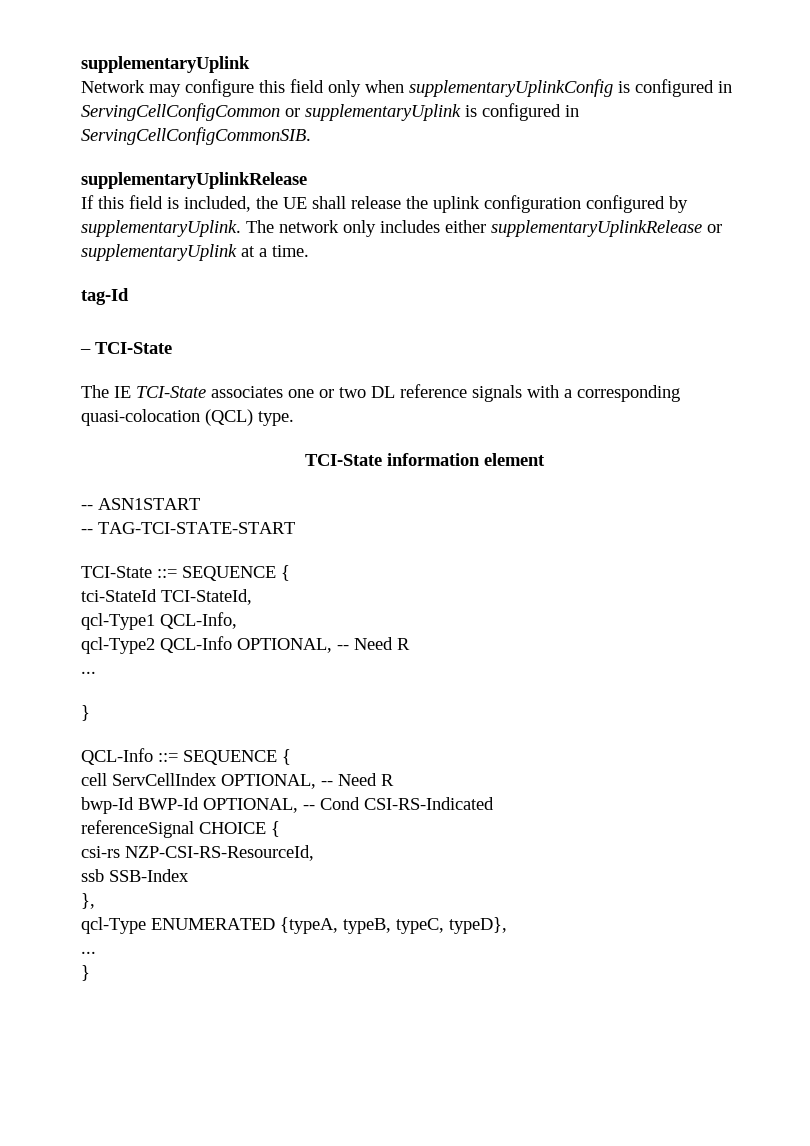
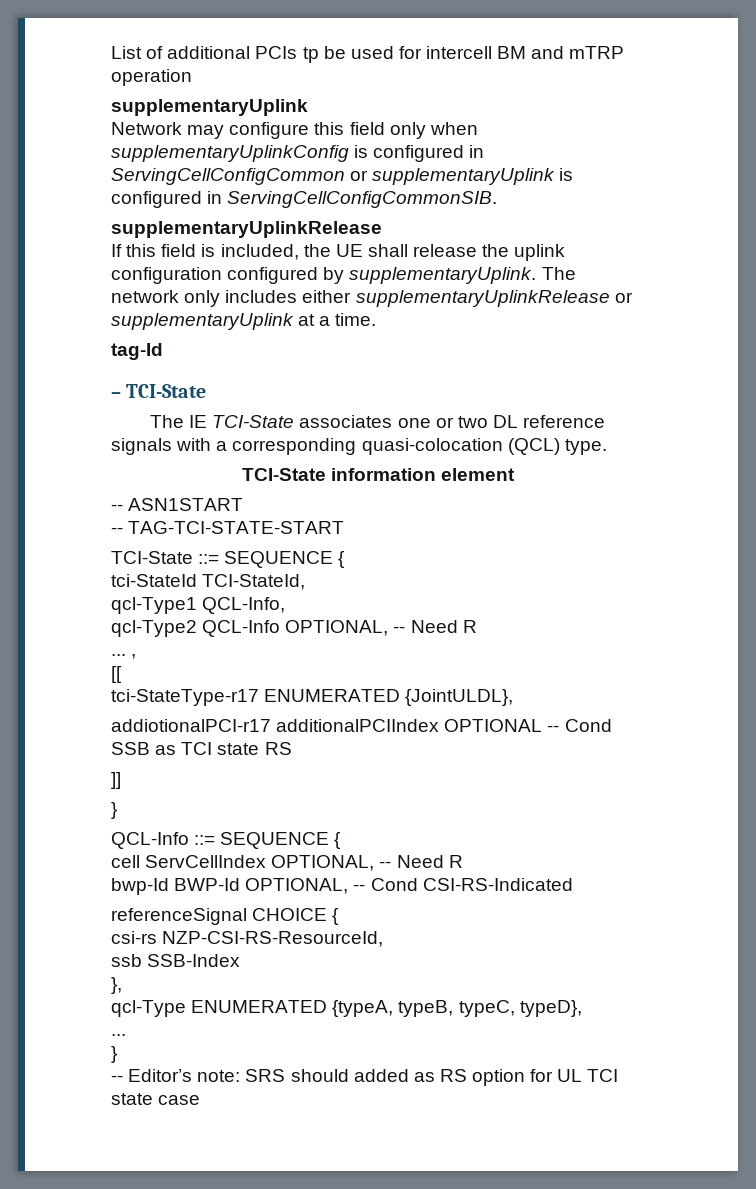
(81, 64) none -> [111,46,625,63] [111,69,192,86] List of additional PCIs tp be used for intercell BM and mTRP operation //
(96, 672) none -> [131,654,137,659] [111,666,122,683] [111,689,514,706] [111,719,612,732] [111,742,292,755] [111,772,121,789] , // [[ // tci-StateType-r17 ENUMERATED {JointULDL}, // addiotionalPCI-r17 additionalPCIIndex OPTIONAL -- Cond SSB as TCI state RS // ]]
(90, 973) none -> [111,1069,619,1086] [111,1093,201,1105] // -- Editor’s note: SRS should added as RS option for UL TCI state case

